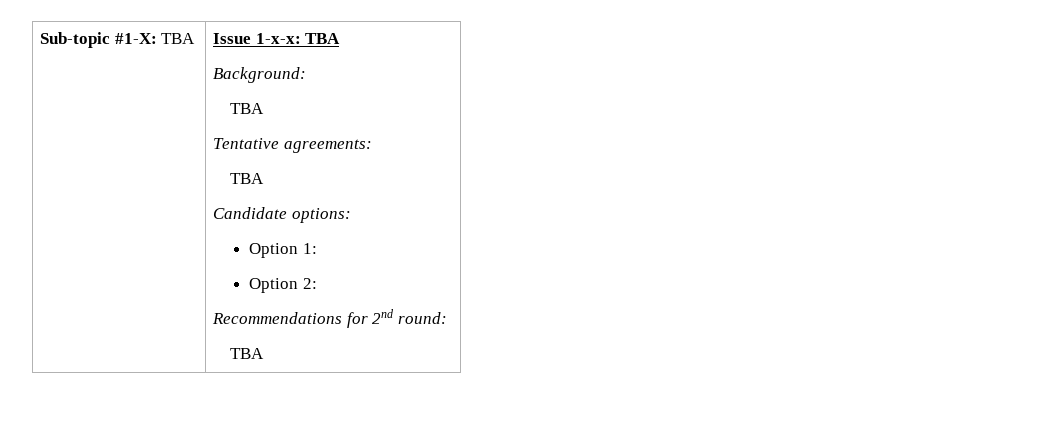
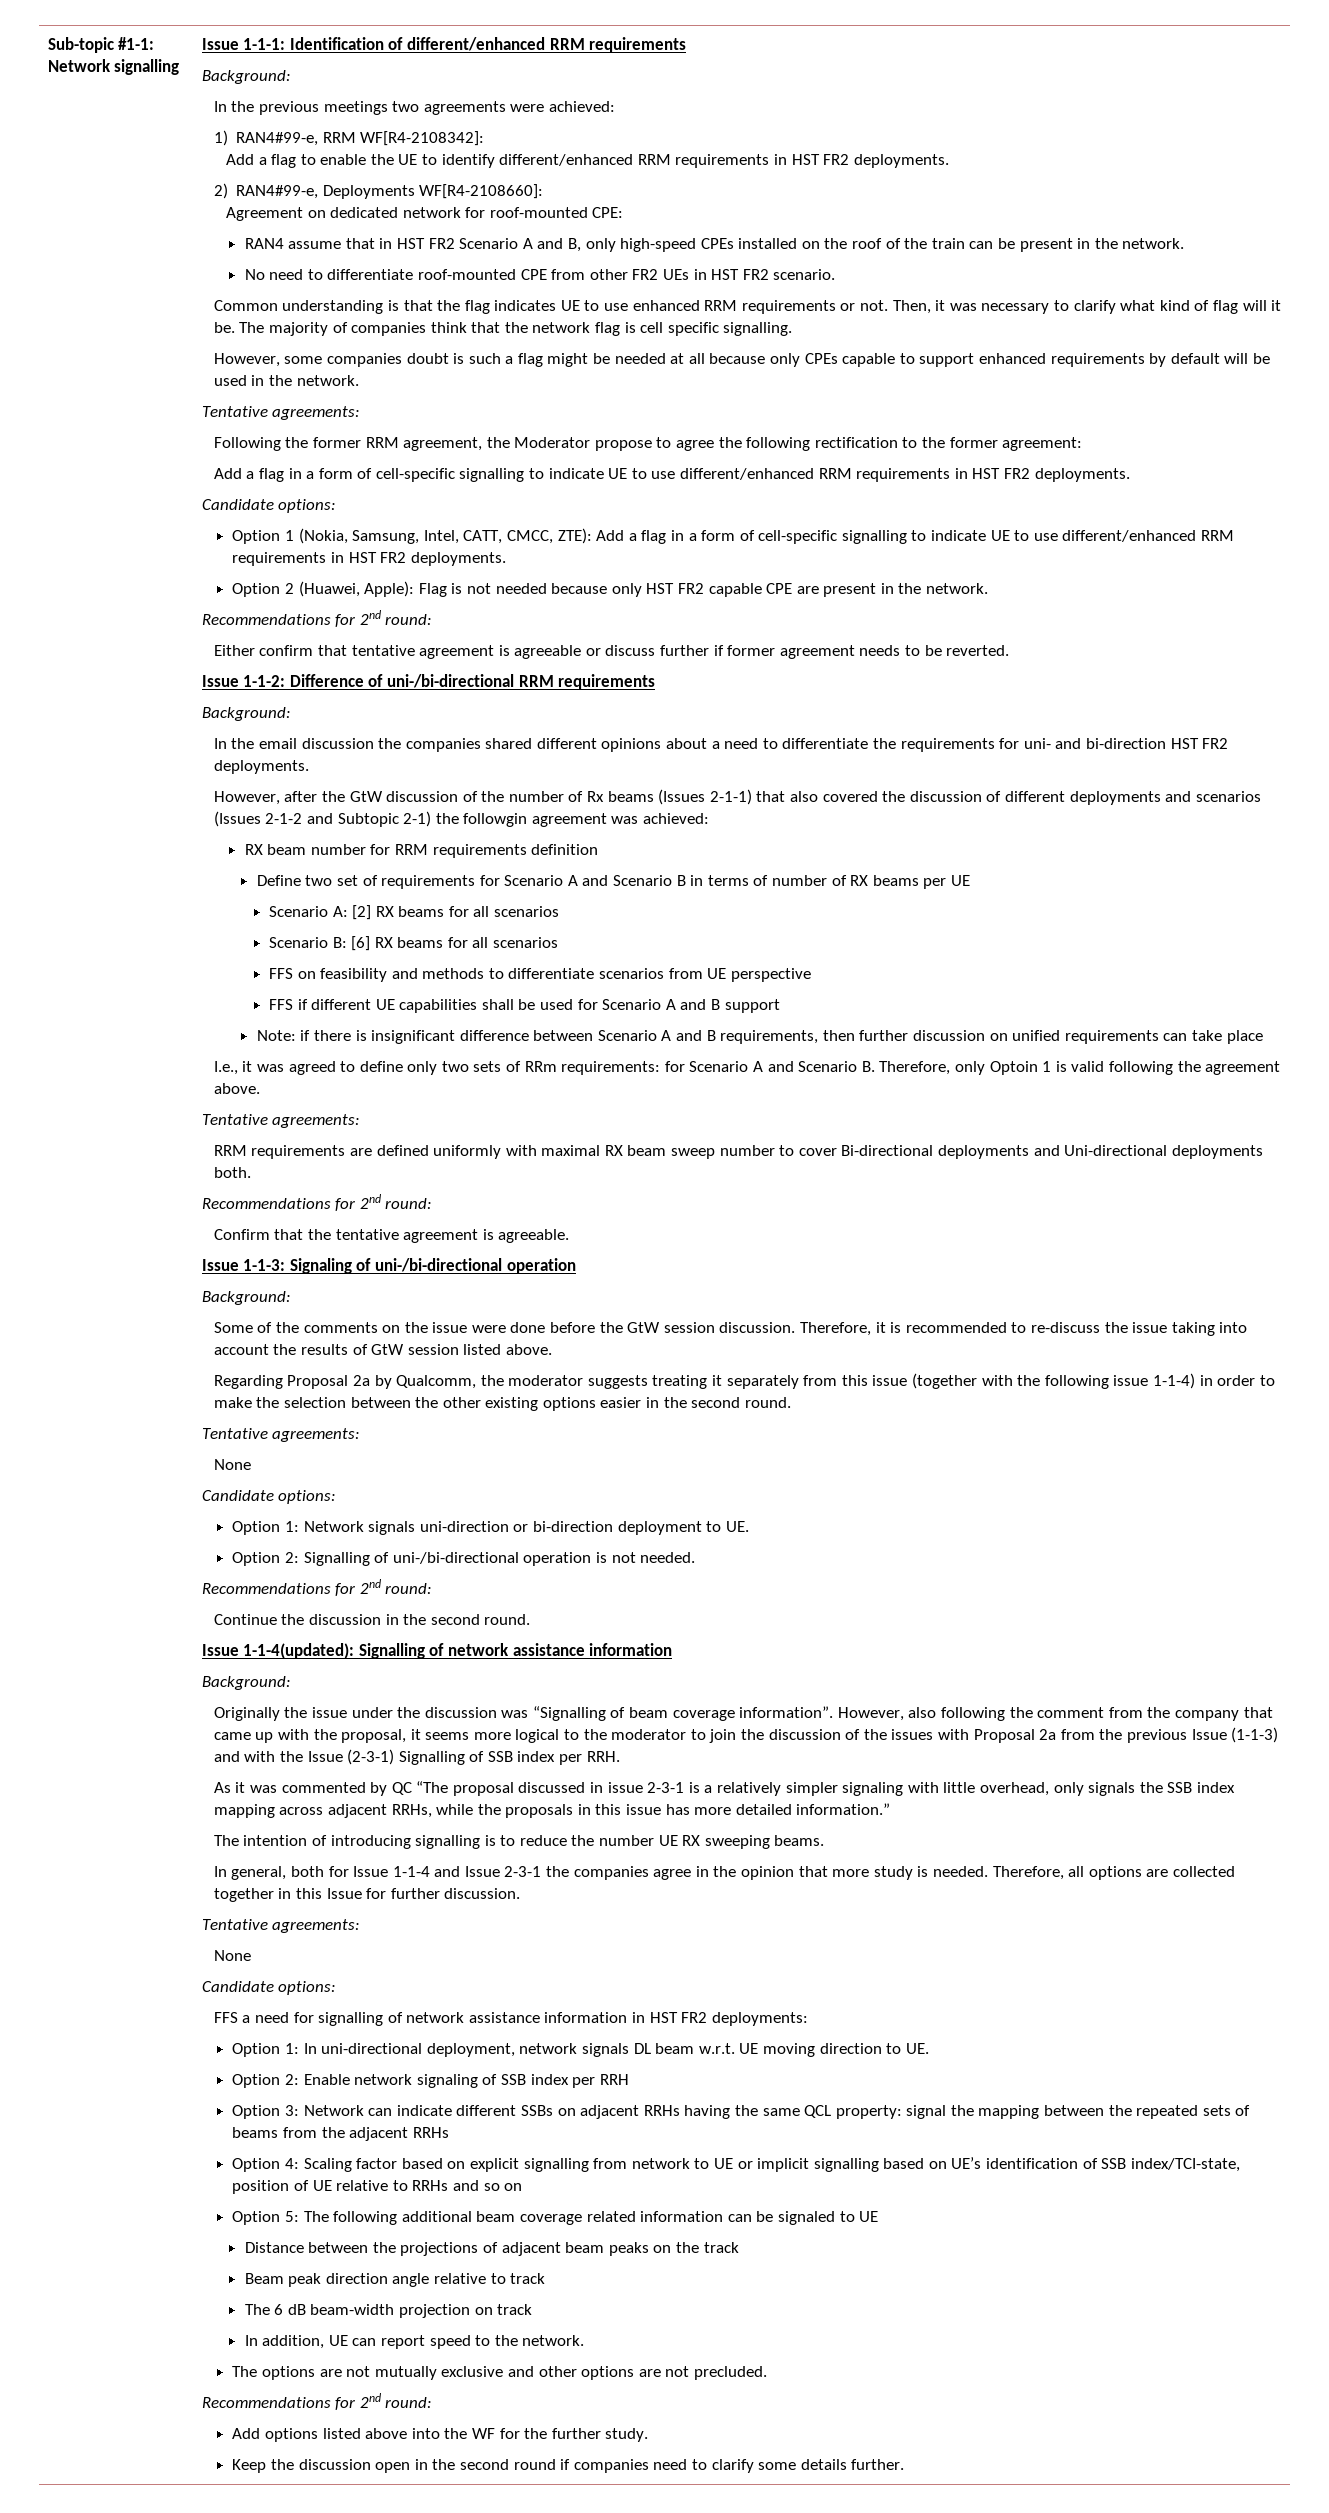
[114,33,196,44] [212,33,341,44] [212,67,306,83] [230,103,265,114] [212,138,372,153] [230,173,265,184] [212,207,351,223] [248,243,317,258] [248,278,317,293] [211,309,447,328] [230,348,265,359] #1-X: TBA | Issue 1-x-x: TBA // Background: // TBA // Tentative agreements: // TBA // Candidate options: // Option 1: // Option 2: // Recommendations for 2nd round: // TBA -> [118,37,155,50] [47,59,180,75] [201,37,687,53] [201,70,291,84] [213,101,615,115] [213,130,485,146] [225,154,949,168] [213,183,544,199] [225,207,624,221] [244,238,1185,252] [244,269,836,280] [213,300,1282,314] [213,322,793,336] [213,353,1270,367] [213,375,359,386] [201,406,361,420] [213,437,1083,451] [213,468,1130,482] [201,499,337,513] [232,528,1235,544] [232,552,506,566] [232,581,989,597] [201,610,433,627] [213,645,1010,659] [201,674,656,690] [201,707,291,721] [213,738,1229,752] [213,760,309,774] [213,789,1261,805] [213,811,710,827] [244,844,599,858] [256,875,970,889] [268,905,560,920] [268,936,559,951] [268,968,811,982] [268,999,780,1013] [256,1030,1263,1044] [213,1061,1281,1075] [213,1083,260,1094] [201,1114,361,1128] [213,1145,1263,1159] [213,1167,251,1178] [201,1194,433,1211] [213,1229,570,1243] [201,1258,576,1274] [201,1291,291,1305] [213,1322,1248,1336] [213,1344,552,1355] [213,1373,1275,1389] [213,1397,791,1411] [201,1428,361,1442] [213,1459,251,1470] [201,1490,337,1504] [232,1521,749,1535] [232,1552,696,1566] [201,1579,433,1596] [213,1614,531,1625] [201,1643,673,1659] [201,1676,291,1690] [213,1706,1273,1721] [213,1727,1279,1743] [213,1749,620,1765] [213,1781,1235,1796] [213,1803,891,1818] [213,1835,825,1849] [213,1866,1235,1880] [213,1888,521,1902] [201,1919,361,1933] [213,1950,251,1961] [201,1981,337,1995] [213,2012,808,2026] [232,2043,929,2057] [232,2074,629,2088] [232,2105,1251,2119] [232,2127,449,2141] [232,2157,1240,2172] [232,2180,523,2194] [232,2211,879,2225] [244,2242,739,2256] [244,2273,546,2287] [244,2304,533,2318] [244,2335,585,2349] [232,2366,767,2380] [201,2393,433,2410] [232,2428,649,2442] [232,2459,905,2473] #1-1: Network signalling | Issue 1-1-1: Identification of different/enhanced RRM requirements // Background: // In the previous meetings two agreements were achieved: // 1) RAN4#99-e, RRM WF[R4-2108342]: // Add a flag to enable the UE to identify different/enhanced RRM requirements in HST FR2 deployments. // 2) RAN4#99-e, Deployments WF[R4-2108660]: // Agreement on dedicated network for roof-mounted CPE: // RAN4 assume that in HST FR2 Scenario A and B, only high-speed CPEs installed on the roof of the train can be present in the network. // No need to differentiate roof-mounted CPE from other FR2 UEs in HST FR2 scenario. // Common understanding is that the flag indicates UE to use enhanced RRM requirements or not. Then, it was necessary to clarify what kind of flag will it be. The majority of companies think that the network flag is cell specific signalling. // However, some companies doubt is such a flag might be needed at all because only CPEs capable to support enhanced requirements by default will be used in the network. // Tentative agreements: // Following the former RRM agreement, the Moderator propose to agree the following rectification to the former agreement: // Add a flag in a form of cell-specific signalling to indicate UE to use different/enhanced RRM requirements in HST FR2 deployments. // Candidate options: // Option 1 (Nokia, Samsung, Intel, CATT, CMCC, ZTE): Add a flag in a form of cell-specific signalling to indicate UE to use different/enhanced RRM requirements in HST FR2 deployments. // Option 2 (Huawei, Apple): Flag is not needed because only HST FR2 capable CPE are present in the network. // Recommendations for 2nd round: // Either confirm that tentative agreement is agreeable or discuss further if former agreement needs to be reverted. // Issue 1-1-2: Difference of uni-/bi-directional RRM requirements // Background: // In the email discussion the companies shared different opinions about a need to differentiate the requirements for uni- and bi-direction HST FR2 deployments. // However, after the GtW discussion of the number of Rx beams (Issues 2-1-1) that also covered the discussion of different deployments and scenarios (Issues 2-1-2 and Subtopic 2-1) the followgin agreement was achieved: // RX beam number for RRM requirements definition // Define two set of requirements for Scenario A and Scenario B in terms of number of RX beams per UE // Scenario A: [2] RX beams for all scenarios // Scenario B: [6] RX beams for all scenarios // FFS on feasibility and methods to differentiate scenarios from UE perspective // FFS if different UE capabilities shall be used for Scenario A and B support // Note: if there is insignificant difference between Scenario A and B requirements, then further discussion on unified requirements can take place // I.e., it was agreed to define only two sets of RRm requirements: for Scenario A and Scenario B. Therefore, only Optoin 1 is valid following the agreement above. // Tentative agreements: // RRM requirements are defined uniformly with maximal RX beam sweep number to cover Bi-directional deployments and Uni-directional deployments both. // Recommendations for 2nd round: // Confirm that the tentative agreement is agreeable. // Issue 1-1-3: Signaling of uni-/bi-directional operation // Background: // Some of the comments on the issue were done before the GtW session discussion. Therefore, it is recommended to re-discuss the issue taking into account the results of GtW session listed above. // Regarding Proposal 2a by Qualcomm, the moderator suggests treating it separately from this issue (together with the following issue 1-1-4) in order to make the selection between the other existing options easier in the second round. // Tentative agreements: // None // Candidate options: // Option 1: Network signals uni-direction or bi-direction deployment to UE. // Option 2: Signalling of uni-/bi-directional operation is not needed. // Recommendations for 2nd round: // Continue the discussion in the second round. // Issue 1-1-4(updated): Signalling of network assistance information // Background: // Originally the issue under the discussion was “Signalling of beam coverage information”. However, also following the comment from the company that came up with the proposal, it seems more logical to the moderator to join the discussion of the issues with Proposal 2a from the previous Issue (1-1-3) and with the Issue (2-3-1) Signalling of SSB index per RRH. // As it was commented by QC “The proposal discussed in issue 2-3-1 is a relatively simpler signaling with little overhead, only signals the SSB index mapping across adjacent RRHs, while the proposals in this issue has more detailed information.” // The intention of introducing signalling is to reduce the number UE RX sweeping beams. // In general, both for Issue 1-1-4 and Issue 2-3-1 the companies agree in the opinion that more study is needed. Therefore, all options are collected together in this Issue for further discussion. // Tentative agreements: // None // Candidate options: // FFS a need for signalling of network assistance information in HST FR2 deployments: // Option 1: In uni-directional deployment, network signals DL beam w.r.t. UE moving direction to UE. // Option 2: Enable network signaling of SSB index per RRH // Option 3: Network can indicate different SSBs on adjacent RRHs having the same QCL property: signal the mapping between the repeated sets of beams from the adjacent RRHs // Option 4: Scaling factor based on explicit signalling from network to UE or implicit signalling based on UE’s identification of SSB index/TCI-state, position of UE relative to RRHs and so on // Option 5: The following additional beam coverage related information can be signaled to UE // Distance between the projections of adjacent beam peaks on the track // Beam peak direction angle relative to track // The 6 dB beam-width projection on track // In addition, UE can report speed to the network. // The options are not mutually exclusive and other options are not precluded. // Recommendations for 2nd round: // Add options listed above into the WF for the further study. // Keep the discussion open in the second round if companies need to clarify some details further.

